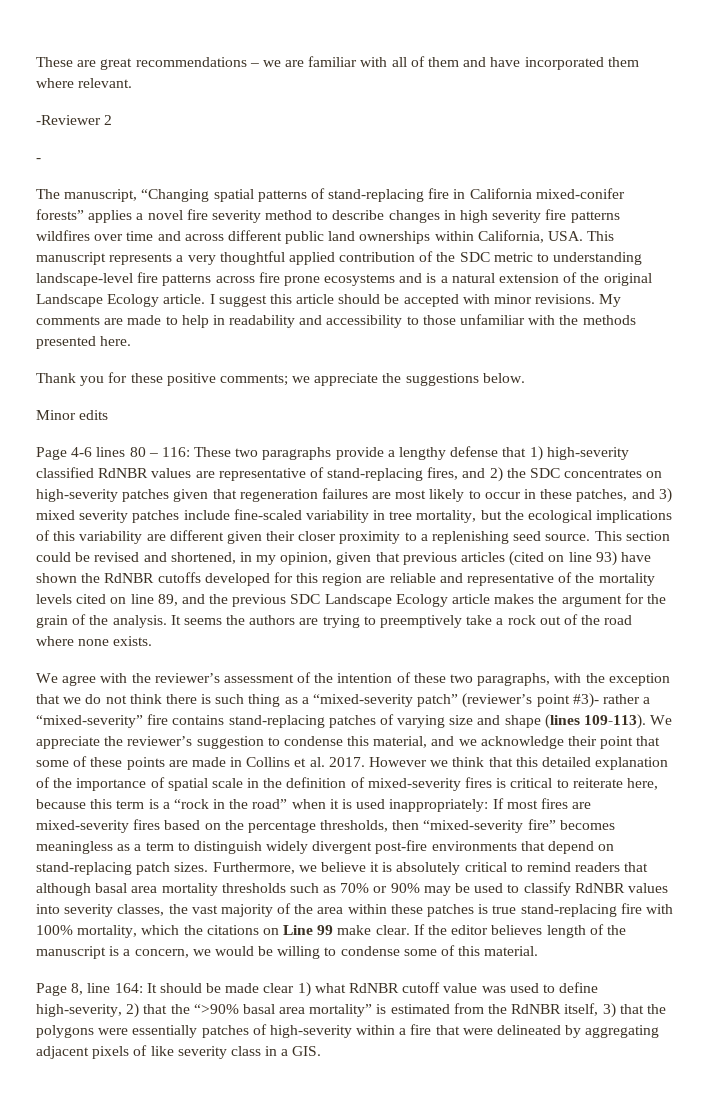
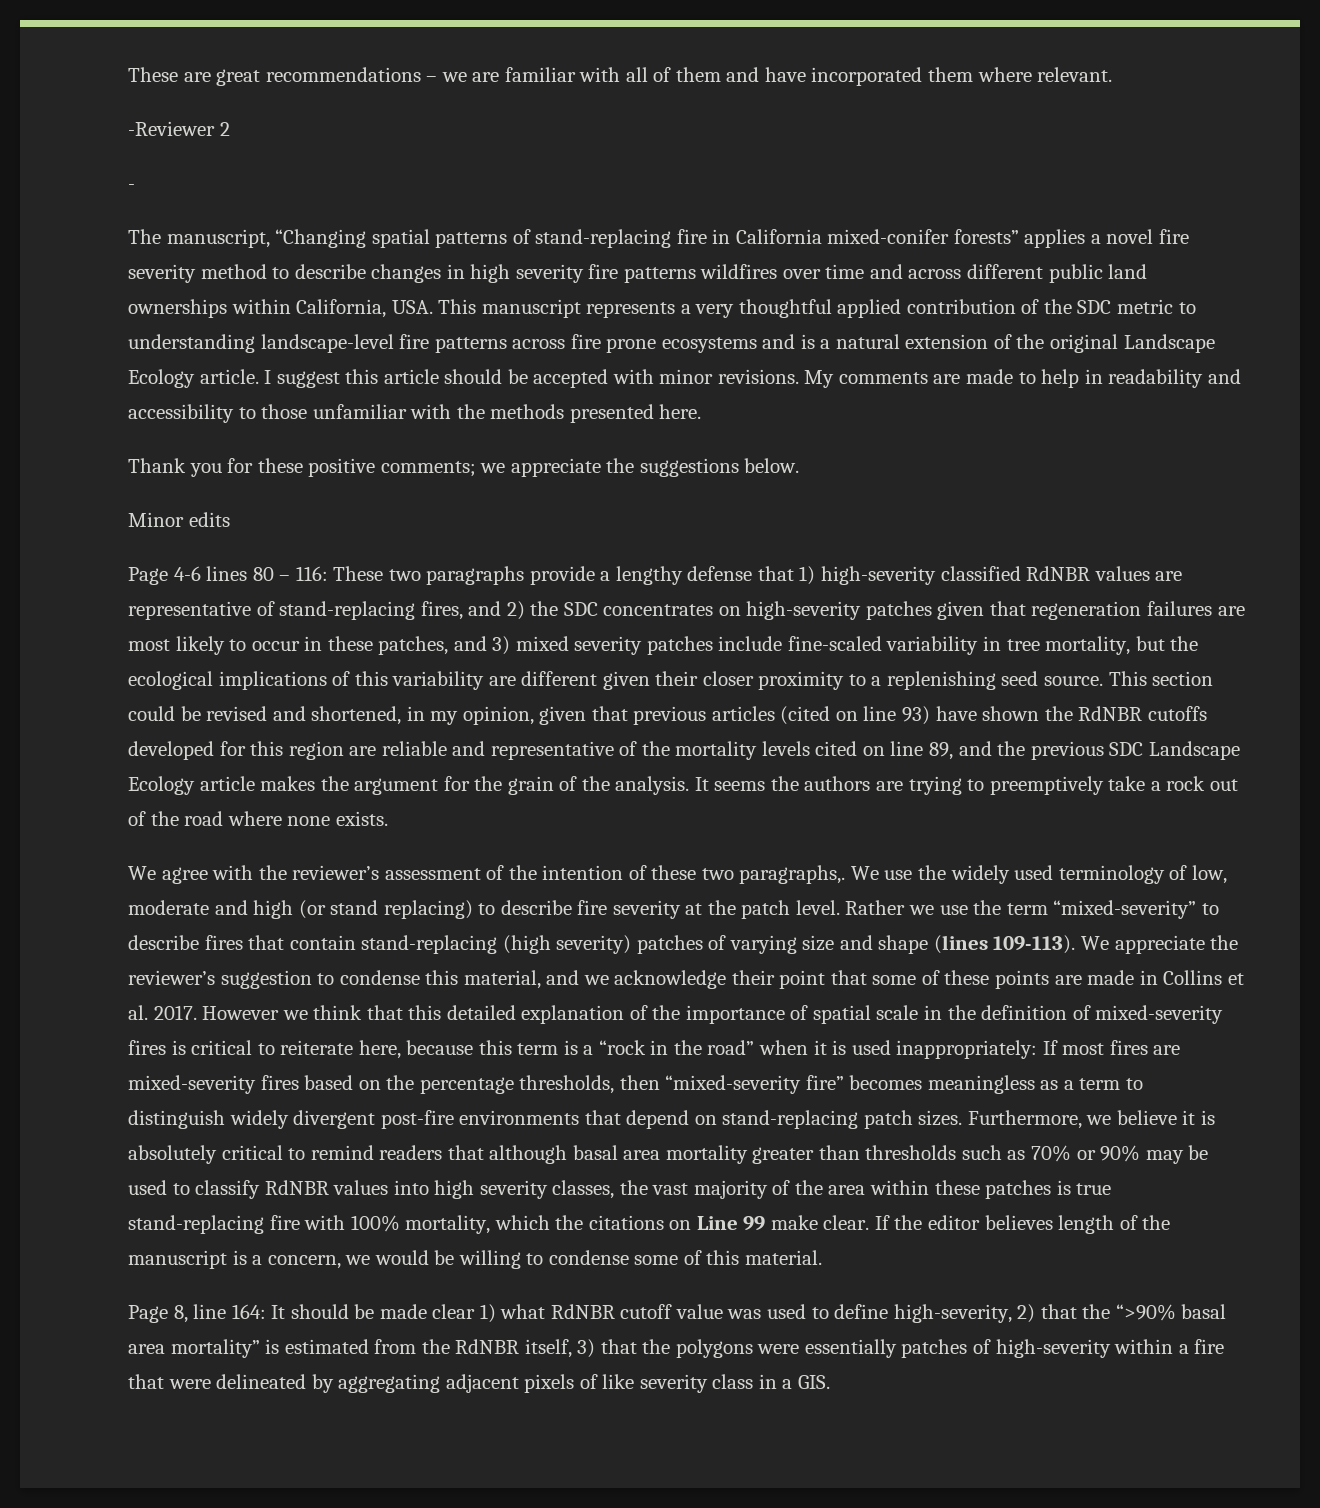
[477,673,670,686] [36,693,651,708] [36,714,325,728] paragraphs, with the exception that we do not think there is such thing as a “mixed-severity patch” (reviewer’s point #3)- rather a “mixed-severity” fire contains stand-replacing -> [739,865,1227,884] [128,900,1219,919] [128,935,632,954] paragraphs,. We use the widely used terminology of low, moderate and high (or stand replacing) to describe fire severity at the patch level. Rather we use the term “mixed-severity” to describe fires that contain stand-replacing (high severity)
(218, 889) none -> [752,1145,860,1164] greater than
(60, 909) none -> [434,1180,475,1199] high

